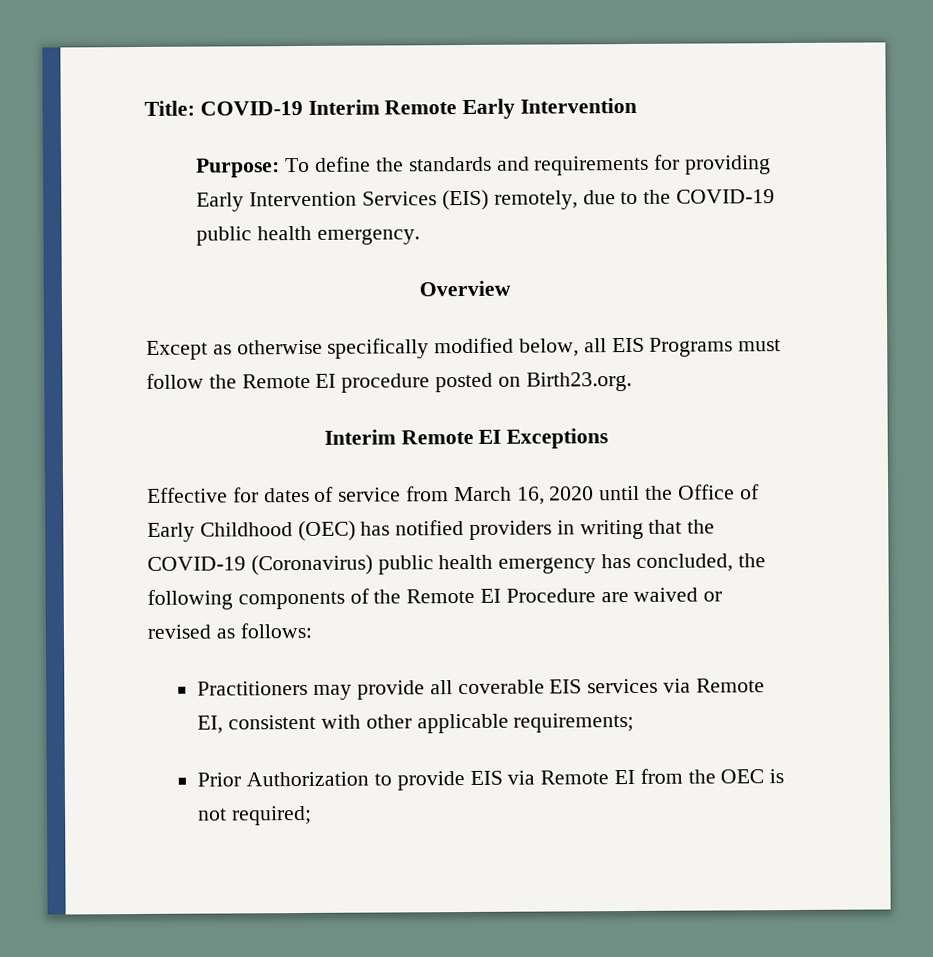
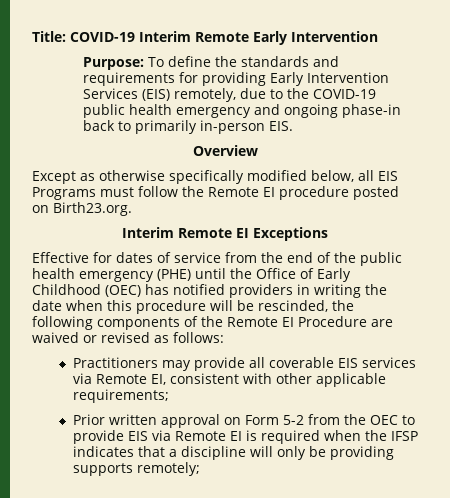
[317,228,421,245] emergency. -> [176,104,402,118] [83,120,294,134] emergency and ongoing phase-in back to primarily in-person EIS.
[453,486,595,505] March 16, 2020 -> [261,252,402,266] [32,268,191,282] the end of the public health emergency (PHE)
[648,519,716,534] [147,553,733,576] that the COVID-19 (Coronavirus) public health emergency has concluded, -> [365,284,387,295] [32,300,328,314] the date when this procedure will be rescinded,
[246,771,370,787] Authorization -> [108,414,398,428] written approval on Form 5-2 from the OEC
[639,768,785,784] [198,805,313,826] from the OEC is not required; -> [245,430,418,444] [72,446,394,460] [72,462,200,476] is required when the IFSP indicates that a discipline will only be providing supports remotely;

